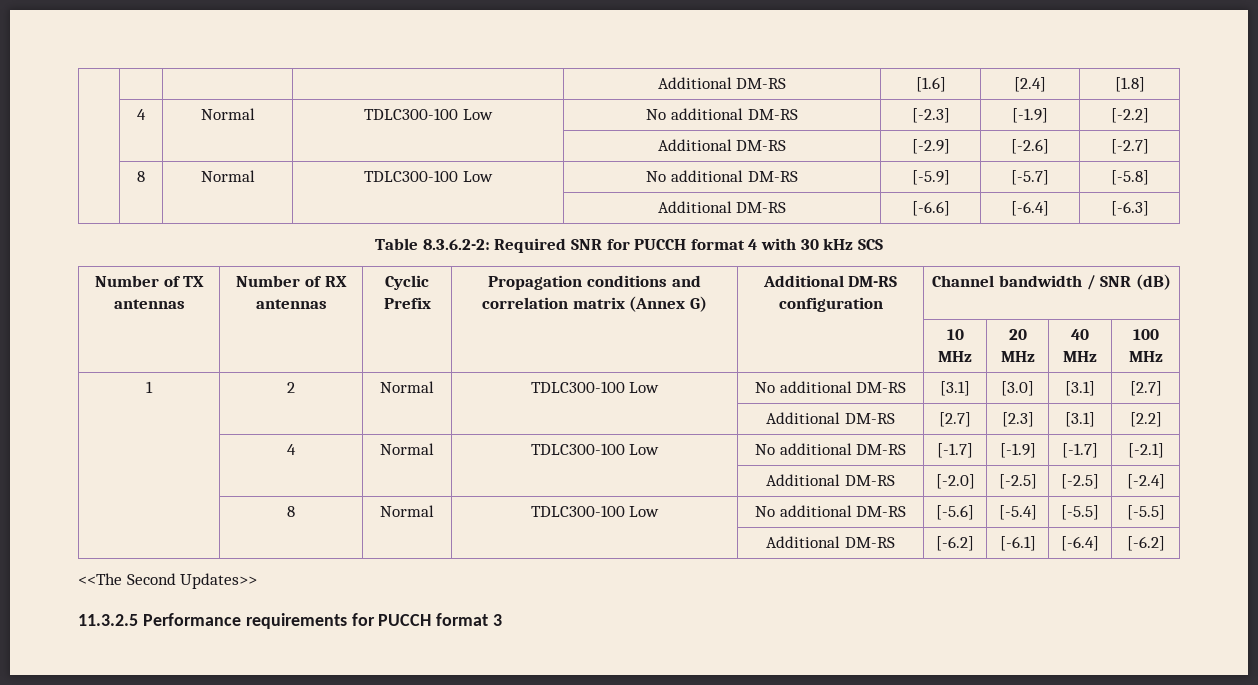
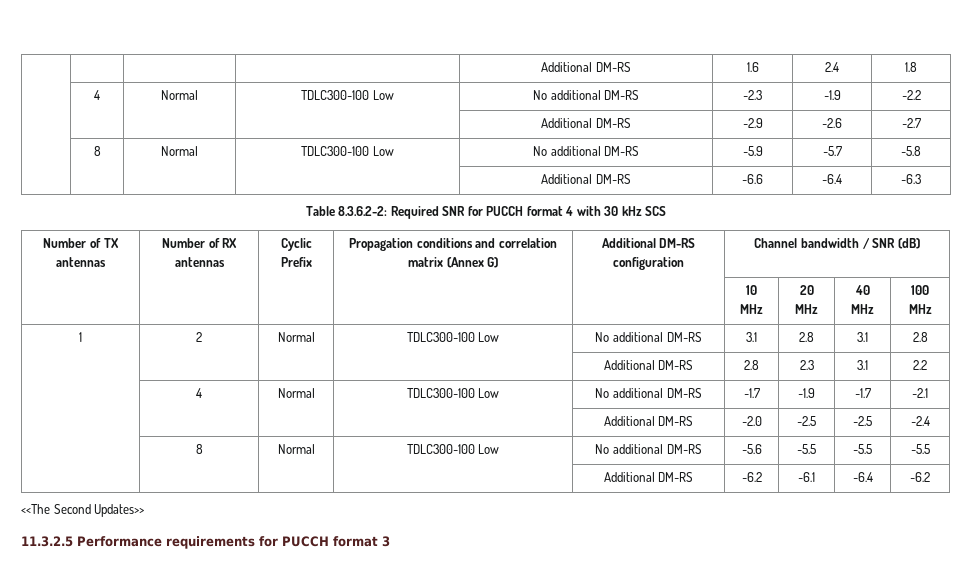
[657,77,787,89] [915,77,946,92] [1014,77,1046,92] [1114,77,1145,92] [137,109,146,120] [200,108,255,120] [364,108,493,120] [646,108,798,120] [911,108,950,123] [1012,108,1048,123] [1110,108,1149,123] [657,139,787,151] [911,139,950,154] [1011,139,1049,154] [1110,139,1149,154] [137,171,145,182] [200,170,255,182] [364,170,493,182] [646,170,798,182] [911,170,950,185] [1011,170,1049,185] [1110,170,1149,185] [657,201,787,213] [911,201,950,216] [1011,201,1049,216] [1110,201,1149,216] | | | | Additional DM-RS | [1.6] | [2.4] | [1.8] // | 4 | Normal | TDLC300-100 Low | No additional DM-RS | [-2.3] | [-1.9] | [-2.2] // | | | | Additional DM-RS | [-2.9] | [-2.6] | [-2.7] // | 8 | Normal | TDLC300-100 Low | No additional DM-RS | [-5.9] | [-5.7] | [-5.8] // | | | | Additional DM-RS | [-6.6] | [-6.4] | [-6.3] -> [541,62,631,72] [746,62,759,72] [825,62,839,72] [905,62,917,72] [94,90,100,100] [161,90,198,100] [301,90,394,100] [532,90,640,100] [743,90,762,100] [823,90,841,100] [901,90,921,100] [541,118,631,128] [742,118,763,128] [822,118,842,128] [901,118,921,128] [93,146,101,156] [161,146,198,156] [301,146,394,156] [532,146,640,156] [742,146,763,156] [822,146,842,156] [901,146,921,156] [541,174,631,184] [742,174,763,184] [822,174,842,184] [901,174,921,184] | | | | Additional DM-RS | 1.6 | 2.4 | 1.8 // | 4 | Normal | TDLC300-100 Low | No additional DM-RS | -2.3 | -1.9 | -2.2 // | | | | Additional DM-RS | -2.9 | -2.6 | -2.7 // | 8 | Normal | TDLC300-100 Low | No additional DM-RS | -5.9 | -5.7 | -5.8 // | | | | Additional DM-RS | -6.6 | -6.4 | -6.3
[940,381,970,396] [1001,381,1034,396] [1065,381,1095,396] [1129,381,1162,396] [766,412,895,424] [939,412,971,427] [1001,412,1034,427] [1065,412,1095,427] [1129,412,1162,427] [287,444,296,455] [380,443,434,455] [530,443,660,455] [754,443,907,455] [937,443,973,458] [999,443,1036,458] [1062,443,1098,458] [1127,443,1164,458] [766,474,895,486] [935,474,975,489] [998,474,1037,489] [1061,474,1099,489] [1126,474,1165,489] [287,506,295,517] [380,505,434,517] [530,505,660,517] [754,505,907,517] [936,505,974,520] [998,505,1037,520] [1061,505,1099,520] [1126,505,1165,520] [766,536,895,548] [936,536,974,551] [999,536,1036,551] [1061,536,1099,551] [1126,536,1165,551] [3.1] | [3.0] | [3.1] | [2.7] // | | | | Additional DM-RS | [2.7] | [2.3] | [3.1] | [2.2] // | 4 | Normal | TDLC300-100 Low | No additional DM-RS | [-1.7] | [-1.9] | [-1.7] | [-2.1] // | | | | Additional DM-RS | [-2.0] | [-2.5] | [-2.5] | [-2.4] // | 8 | Normal | TDLC300-100 Low | No additional DM-RS | [-5.6] | [-5.4] | [-5.5] | [-5.5] // | | | | Additional DM-RS | [-6.2] | [-6.1] | [-6.4] | [-6.2] -> [746,332,757,342] [799,332,814,342] [857,332,868,342] [912,332,928,342] [603,360,694,370] [744,360,759,370] [799,360,814,370] [857,360,868,370] [913,360,927,370] [196,388,202,398] [277,388,315,398] [406,388,500,398] [595,388,702,398] [743,388,760,398] [798,388,815,398] [854,388,871,398] [912,388,928,398] [603,416,694,426] [741,416,762,426] [797,416,816,426] [853,416,872,426] [910,416,930,426] [195,444,203,454] [277,444,315,454] [406,444,500,454] [595,444,702,454] [741,444,762,454] [797,444,816,454] [853,444,872,454] [910,444,930,454] [603,472,694,482] [741,472,762,482] [798,472,815,482] [852,472,873,482] [910,472,930,482] 3.1 | 2.8 | 3.1 | 2.8 // | | | | Additional DM-RS | 2.8 | 2.3 | 3.1 | 2.2 // | 4 | Normal | TDLC300-100 Low | No additional DM-RS | -1.7 | -1.9 | -1.7 | -2.1 // | | | | Additional DM-RS | -2.0 | -2.5 | -2.5 | -2.4 // | 8 | Normal | TDLC300-100 Low | No additional DM-RS | -5.6 | -5.5 | -5.5 | -5.5 // | | | | Additional DM-RS | -6.2 | -6.1 | -6.4 | -6.2

